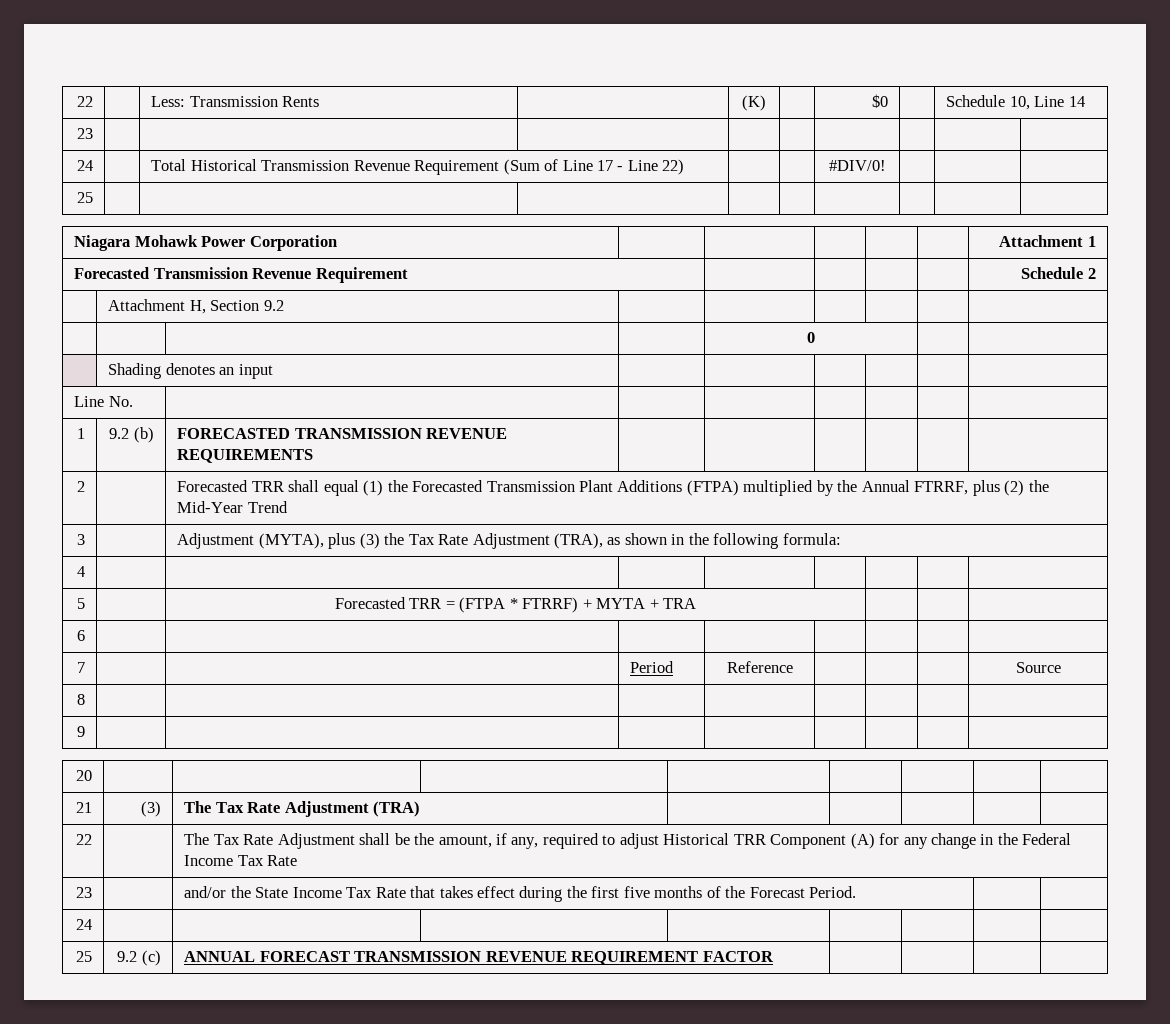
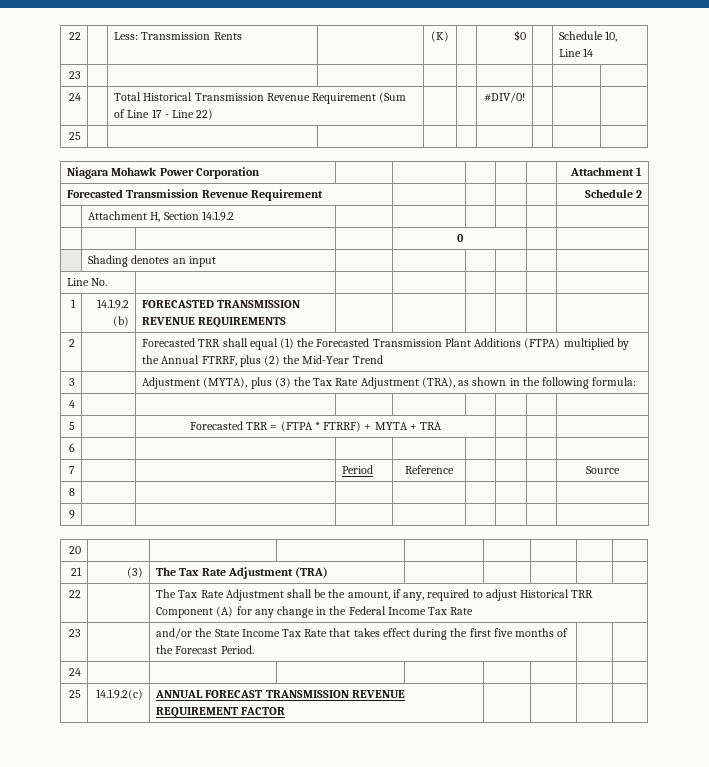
[263,300,284,311] 9.2 -> [201,211,234,221] 14.1.9.2
[109,428,130,439] 9.2 -> [96,299,129,309] 14.1.9.2
[117,950,161,966] 9.2 (c) -> [95,689,143,700] 14.1.9.2(c)

